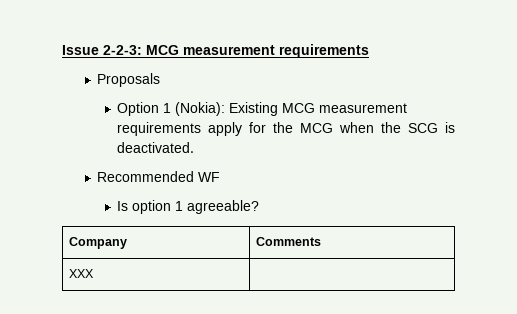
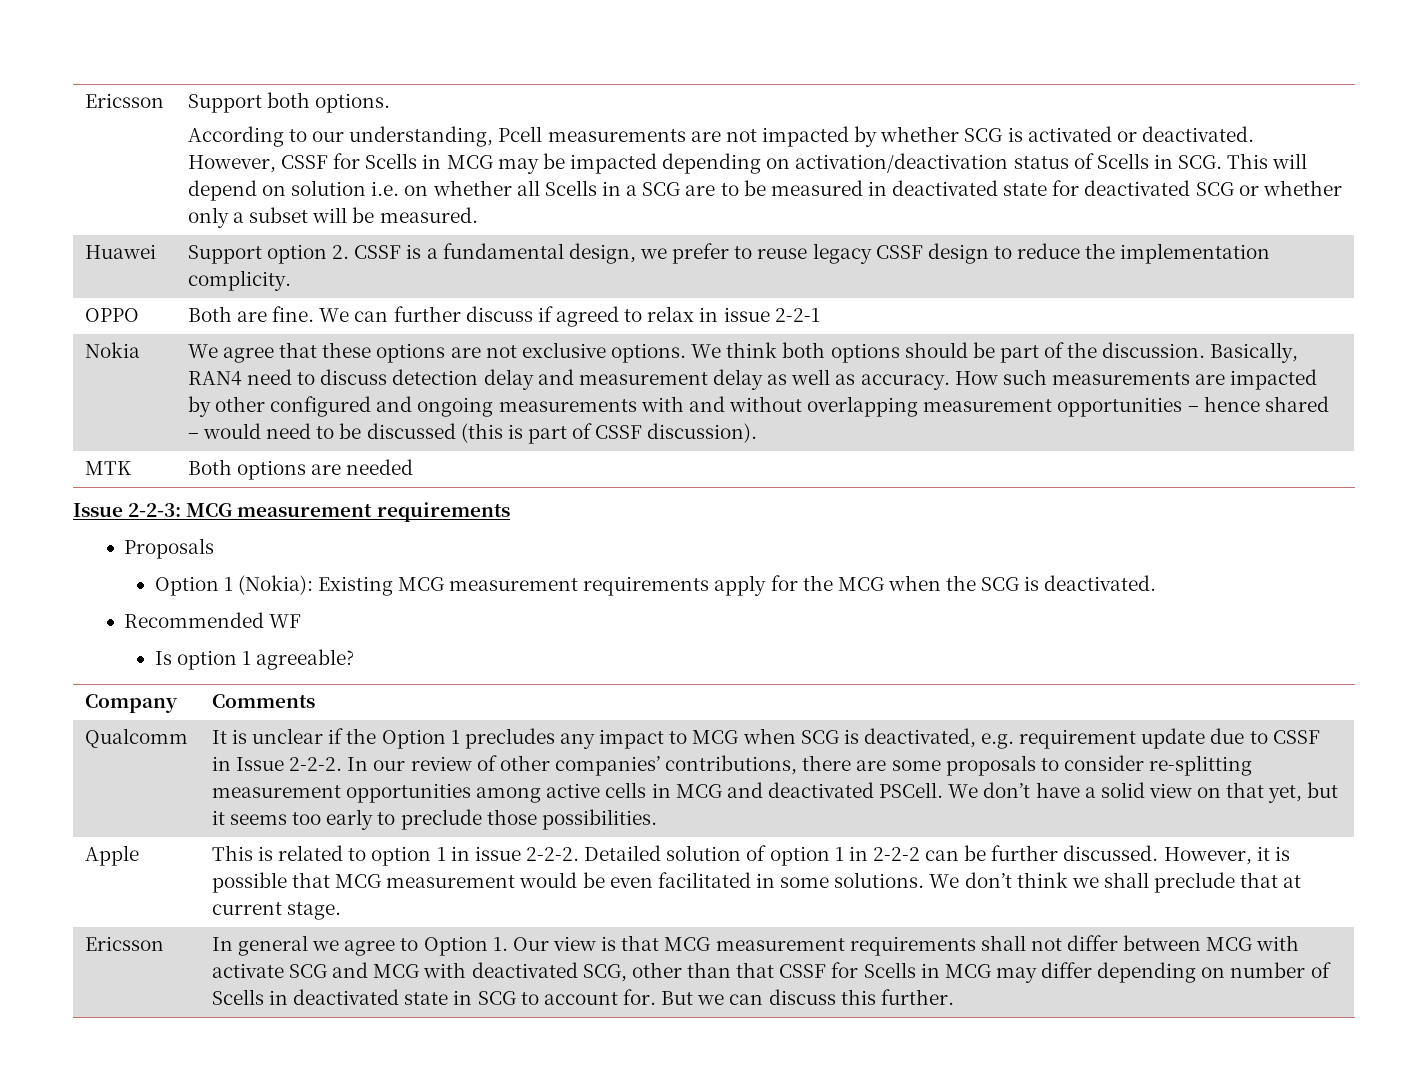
(62, 50) none -> [84,93,164,108] [187,92,391,113] [187,126,1254,147] [187,153,1308,174] [187,180,1342,201] [187,207,478,228] [84,244,156,259] [187,243,1271,264] [187,270,291,291] [84,308,139,322] [187,306,820,327] [84,342,140,358] [187,342,1299,363] [187,369,1318,390] [187,396,1329,417] [187,423,758,444] [84,461,131,475] [187,459,414,480] Ericsson | Support both options. // According to our understanding, Pcell measurements are not impacted by whether SCG is activated or deactivated. However, CSSF for Scells in MCG may be impacted depending on activation/deactivation status of Scells in SCG. This will depend on solution i.e. on whether all Scells in a SCG are to be measured in deactivated state for deactivated SCG or whether only a subset will be measured. // Huawei | Support option 2. CSSF is a fundamental design, we prefer to reuse legacy CSSF design to reduce the implementation complicity. // OPPO | Both are fine. We can further discuss if agreed to relax in issue 2-2-1 // Nokia | We agree that these options are not exclusive options. We think both options should be part of the discussion. Basically, RAN4 need to discuss detection delay and measurement delay as well as accuracy. How such measurements are impacted by other configured and ongoing measurements with and without overlapping measurement opportunities – hence shared – would need to be discussed (this is part of CSSF discussion). // MTK | Both options are needed //
[69,269,95,278] XXX | -> [84,728,188,748] [211,728,1320,749] [211,755,1253,776] [211,782,1339,803] [211,809,657,830] [84,845,139,866] [211,845,1290,866] [211,872,1302,893] [211,902,342,920] [84,936,164,951] [211,935,1300,956] [211,962,1331,983] [211,989,954,1005] Qualcomm | It is unclear if the Option 1 precludes any impact to MCG when SCG is deactivated, e.g. requirement update due to CSSF in Issue 2-2-2. In our review of other companies’ contributions, there are some proposals to consider re-splitting measurement opportunities among active cells in MCG and deactivated PSCell. We don’t have a solid view on that yet, but it seems too early to preclude those possibilities. // Apple | This is related to option 1 in issue 2-2-2. Detailed solution of option 1 in 2-2-2 can be further discussed. However, it is possible that MCG measurement would be even facilitated in some solutions. We don’t think we shall preclude that at current stage. // Ericsson | In general we agree to Option 1. Our view is that MCG measurement requirements shall not differ between MCG with activate SCG and MCG with deactivated SCG, other than that CSSF for Scells in MCG may differ depending on number of Scells in deactivated state in SCG to account for. But we can discuss this further.

